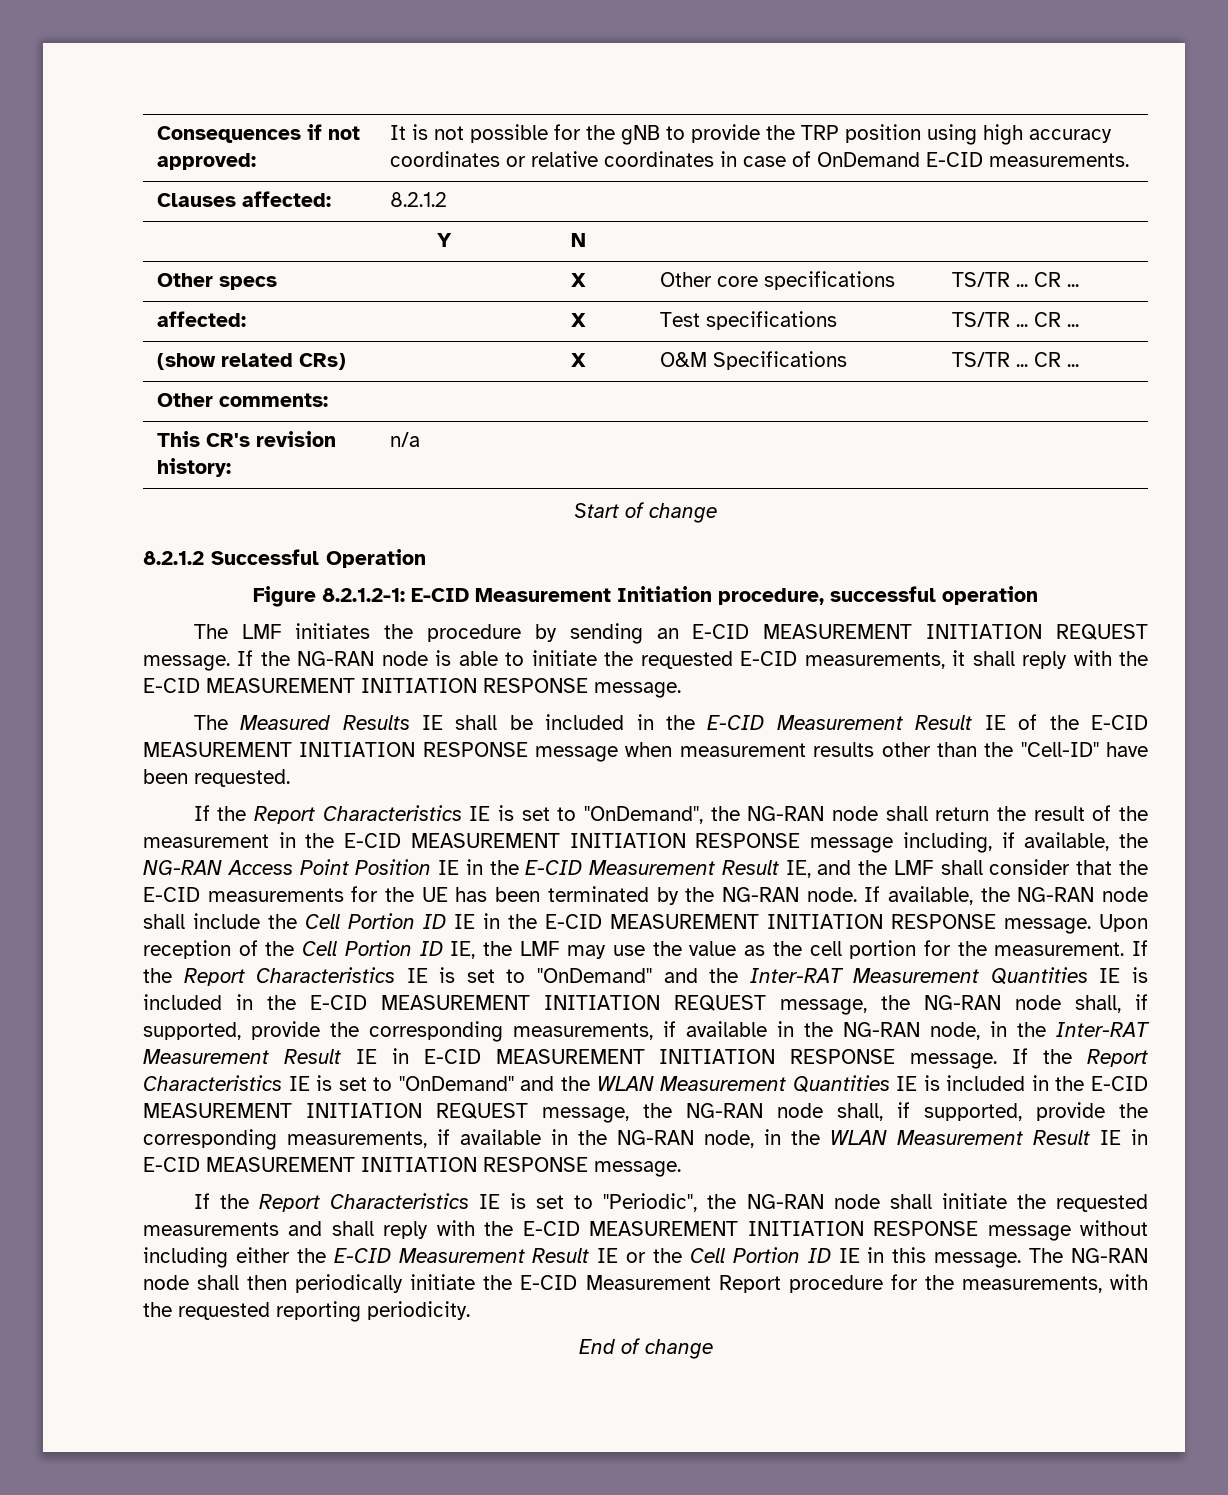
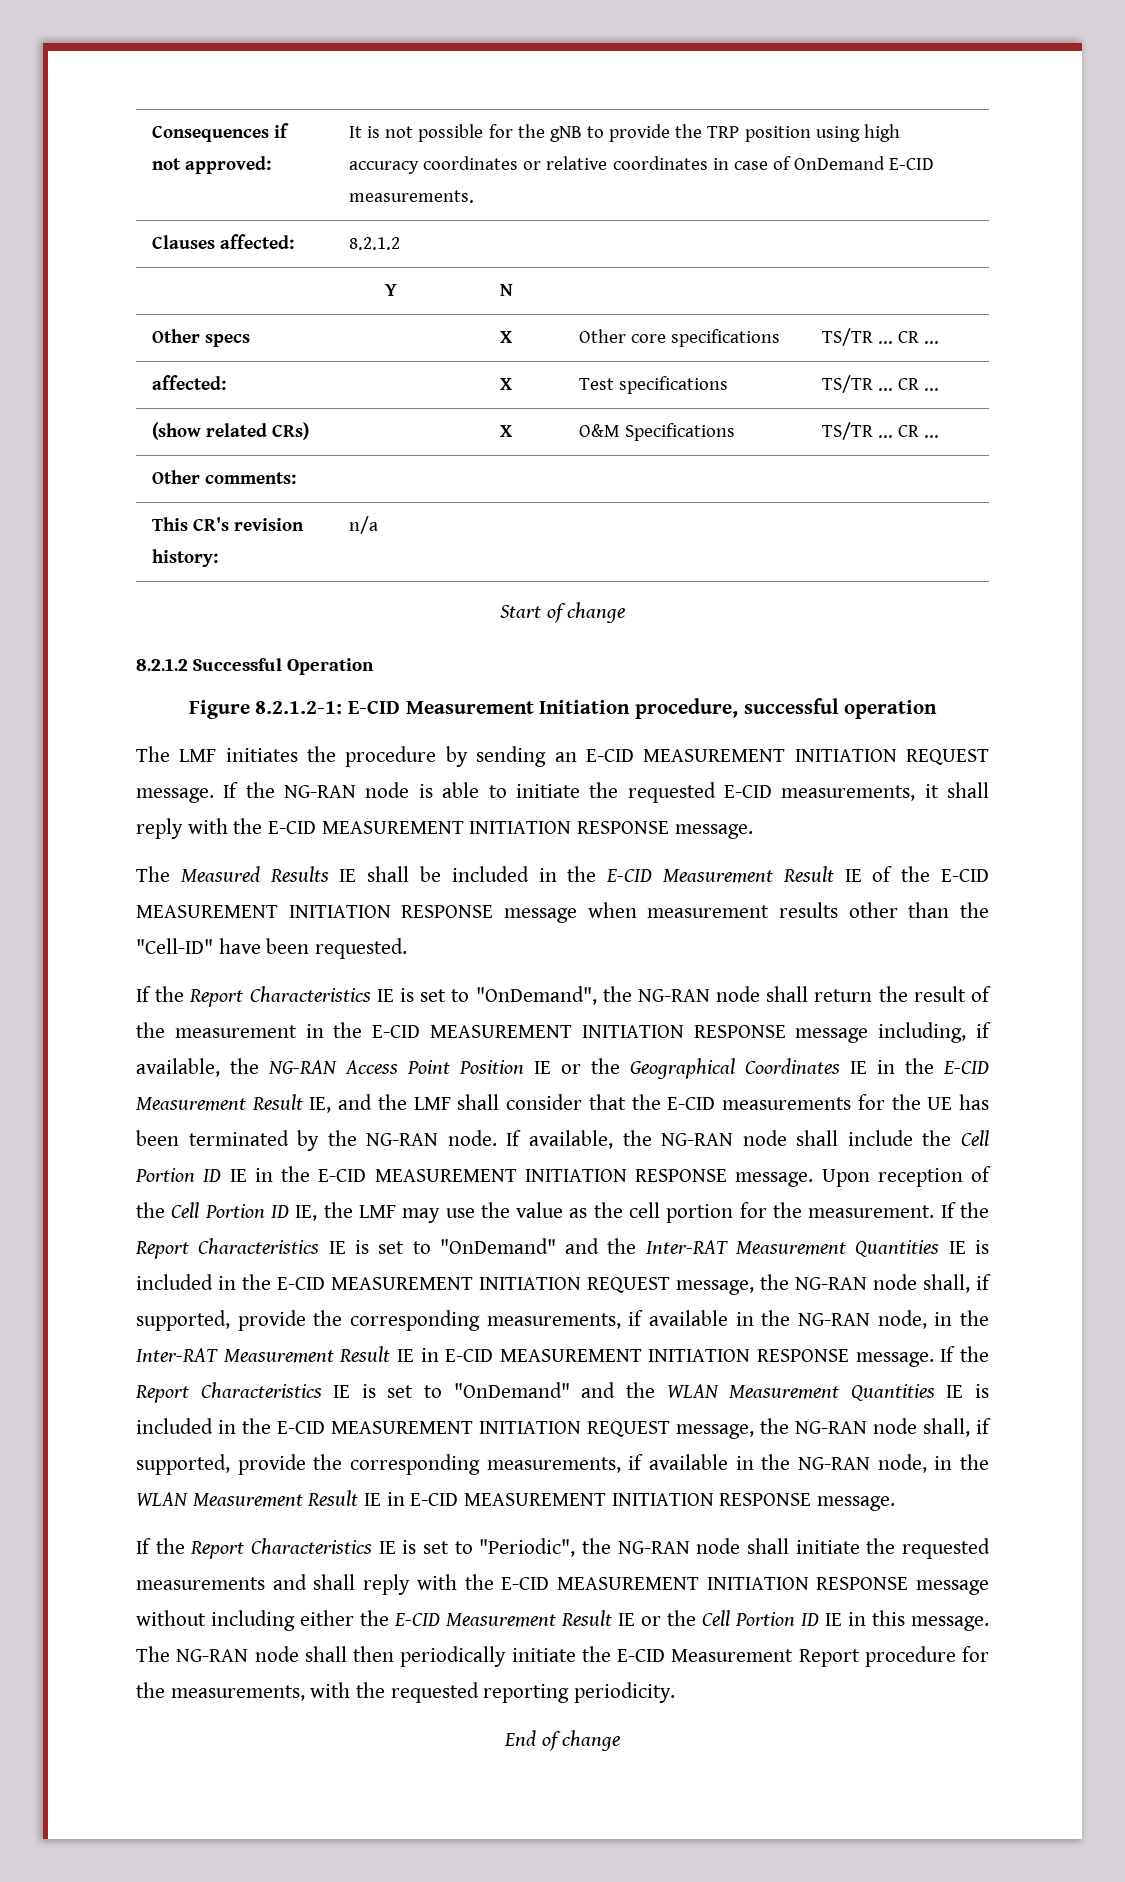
(460, 867) none -> [561,1058,867,1079] or the Geographical Coordinates IE

